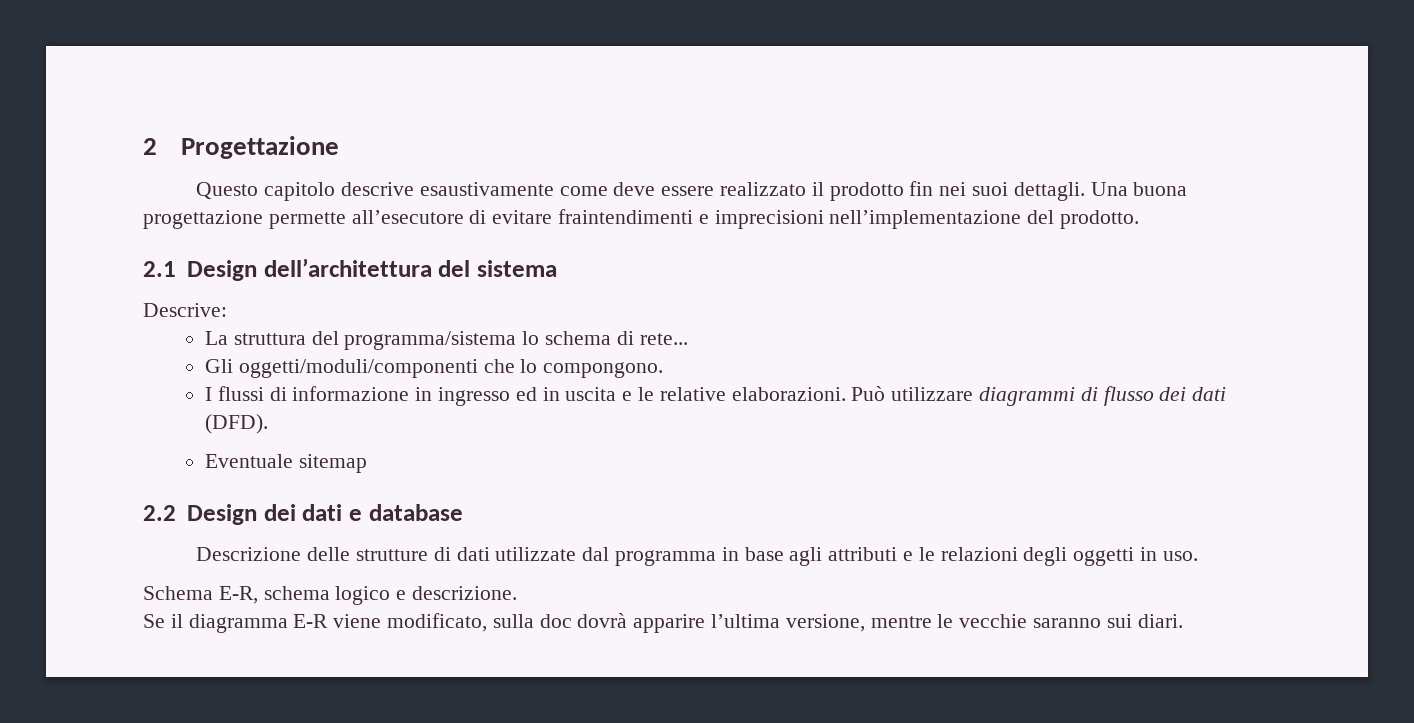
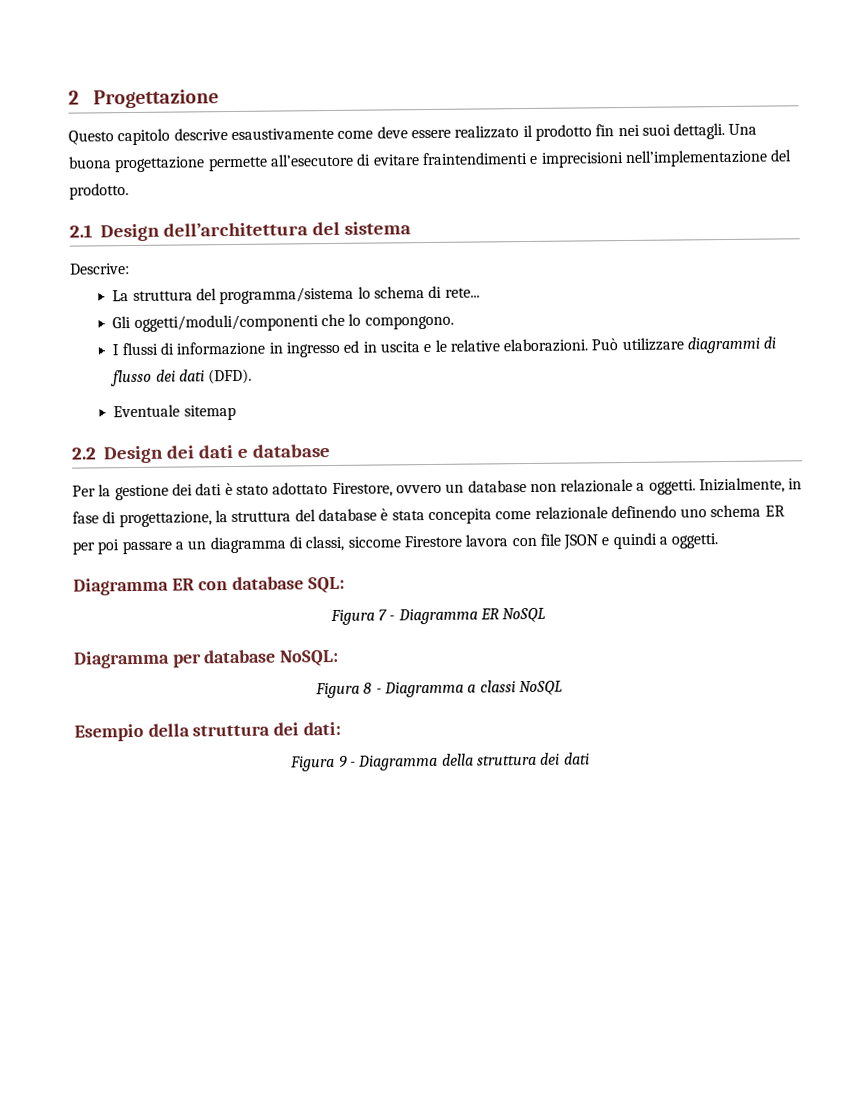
[196,547,1198,566] [143,586,518,605] [143,613,1183,633] Descrizione delle strutture di dati utilizzate dal programma in base agli attributi e le relazioni degli oggetti in uso. // Schema E-R, schema logico e descrizione. // Se il diagramma E-R viene modificato, sulla doc dovrà apparire l’ultima versione, mentre le vecchie saranno sui diari. -> [72,477,803,501] [72,504,785,528] [72,532,719,555] [73,576,345,596] [329,607,547,626] [73,649,340,669] [315,680,563,699] [74,721,341,742] [290,752,590,772] Per la gestione dei dati è stato adottato Firestore, ovvero un database non relazionale a oggetti. Inizialmente, in fase di progettazione, la struttura del database è stata concepita come relazionale definendo uno schema ER per poi passare a un diagramma di classi, siccome Firestore lavora con file JSON e quindi a oggetti. // Diagramma ER con database SQL: // Figura 7 - Diagramma ER NoSQL // Diagramma per database NoSQL: // Figura 8 - Diagramma a classi NoSQL // Esempio della struttura dei dati: // Figura 9 - Diagramma della struttura dei dati

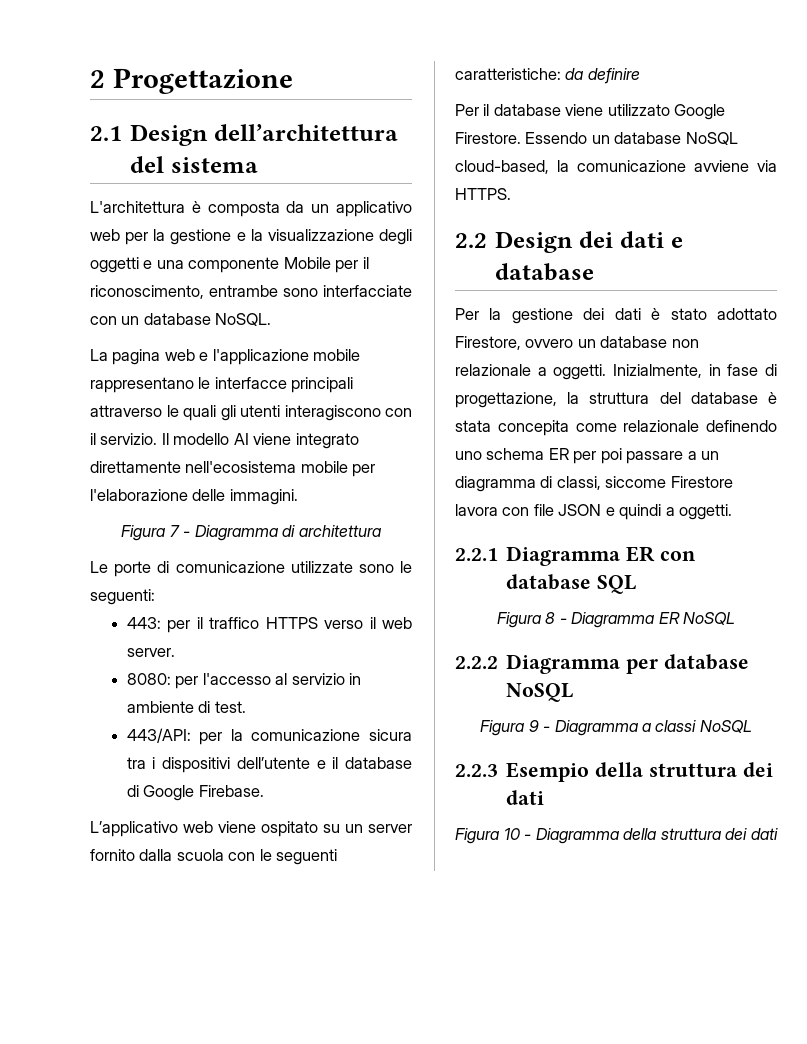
[68,122,758,146] [68,149,793,173] [69,183,129,200] // Questo capitolo descrive esaustivamente come deve essere realizzato il prodotto fin nei suoi dettagli. Una buona progettazione permette all’esecutore di evitare fraintendimenti e imprecisioni nell’implementazione del prodotto. -> (294, 81) none
[70,263,130,275] [112,285,480,305] [112,313,454,332] [112,336,777,358] [110,368,253,387] [113,404,236,421] Descrive: // La struttura del programma/sistema lo schema di rete... // Gli oggetti/moduli/componenti che lo compongono. // I flussi di informazione in ingresso ed in uscita e le relative elaborazioni. Può utilizzare diagrammi di flusso dei dati (DFD). // Eventuale sitemap -> [90,201,413,217] [90,229,412,245] [90,257,369,273] [90,285,412,299] [90,313,272,326] [90,349,361,365] [90,377,354,393] [90,405,412,421] [90,433,359,449] [90,461,376,477] [90,489,298,505] [121,525,381,541] [90,561,412,577] [90,589,155,605] [126,617,412,633] [126,648,175,657] [126,673,362,689] [126,701,246,713] [126,728,412,745] [126,757,412,773] [126,785,264,801] [90,821,412,837] [90,849,338,865] [455,68,640,84] [455,104,726,120] [455,132,738,145] [455,160,777,174] [455,188,511,200] L'architettura è composta da un applicativo web per la gestione e la visualizzazione degli oggetti e una componente Mobile per il riconoscimento, entrambe sono interfacciate con un database NoSQL. // La pagina web e l'applicazione mobile rappresentano le interfacce principali attraverso le quali gli utenti interagiscono con il servizio. Il modello AI viene integrato direttamente nell'ecosistema mobile per l'elaborazione delle immagini. // Figura 7 - Diagramma di architettura // Le porte di comunicazione utilizzate sono le seguenti: // 443: per il traffico HTTPS verso il web server. // 8080: per l'accesso al servizio in ambiente di test. // 443/API: per la comunicazione sicura tra i dispositivi dell’utente e il database di Google Firebase. // L’applicativo web viene ospitato su un server fornito dalla scuola con le seguenti caratteristiche: da definire // Per il database viene utilizzato Google Firestore. Essendo un database NoSQL cloud-based, la comunicazione avviene via HTTPS.
(719, 541) none -> [455,548,498,561] 2.2.1
[307,576,345,594] [329,609,388,626] SQL: // Figura 7 -> [597,575,637,594] [496,612,556,628] SQL // Figura 8
(547, 615) none -> [455,656,498,669] 2.2.2
[279,649,340,667] [315,682,373,699] NoSQL: // Figura 8 -> [506,683,574,702] [480,720,539,736] NoSQL // Figura 9
(563, 688) none -> [455,764,498,777] 2.2.3
[302,721,341,736] [290,755,348,772] dati: // Figura 9 -> [506,790,545,805] [455,828,521,844] dati // Figura 10

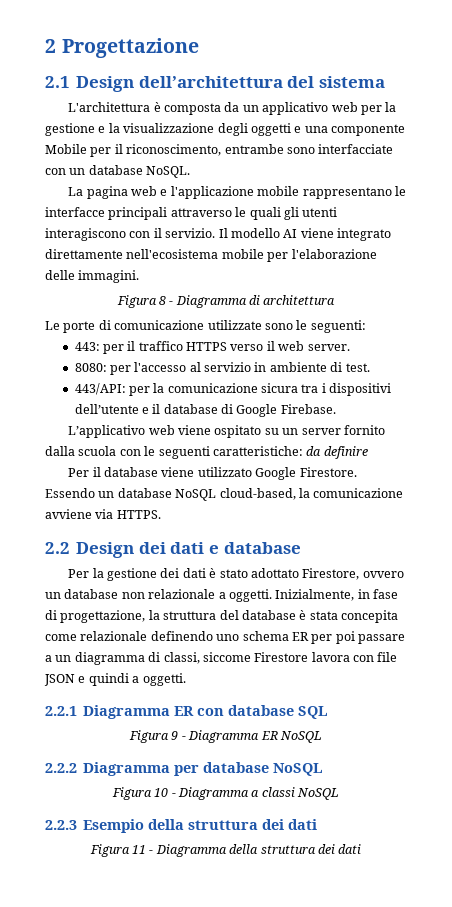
[169,525,180,537] 7 -> [158,296,166,305] 8
[545,612,556,624] 8 -> [171,731,179,740] 9
[528,720,539,732] 9 -> [154,788,169,797] 10
[503,828,521,840] 10 -> [132,845,147,854] 11

